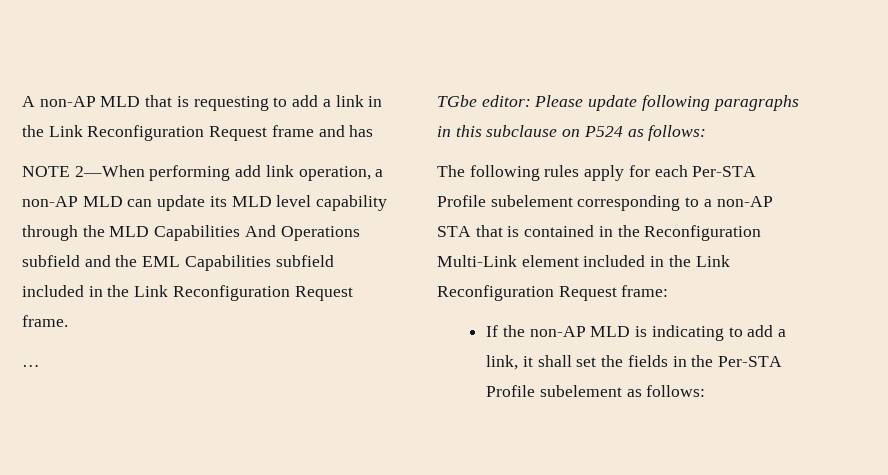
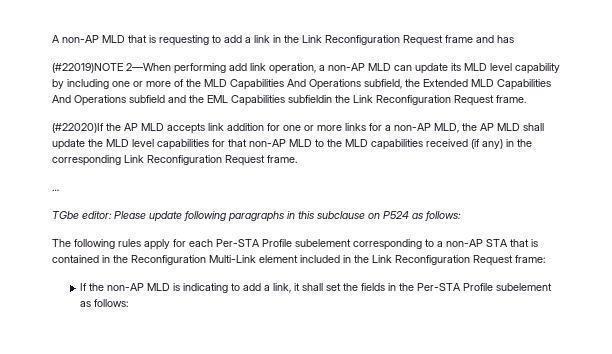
[22,166,70,177] NOTE -> [52,63,123,73] (#22019)NOTE
[22,225,78,241] through -> [52,79,184,89] by including one or more of
(360, 233) none -> [364,79,551,90] [52,95,126,106] subfield, the Extended MLD Capabilities And Operations
[275,255,334,267] [22,285,130,297] subfield included in the -> [288,95,526,106] [52,123,544,134] [52,139,532,150] [52,155,121,166] subfieldin the Link Reconfiguration Request frame. // (#22020)If the AP MLD accepts link addition for one or more links for a non-AP MLD, the AP MLD shall update the MLD level capabilities for that non-AP MLD to the MLD capabilities received (if any) in the corresponding

